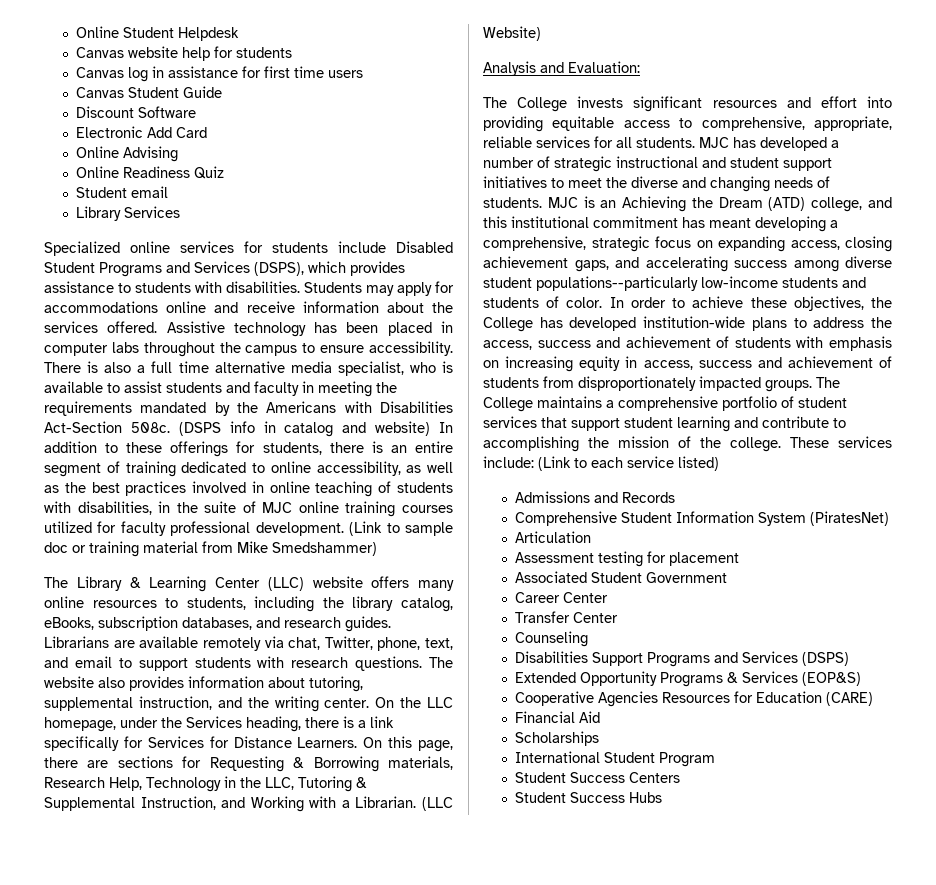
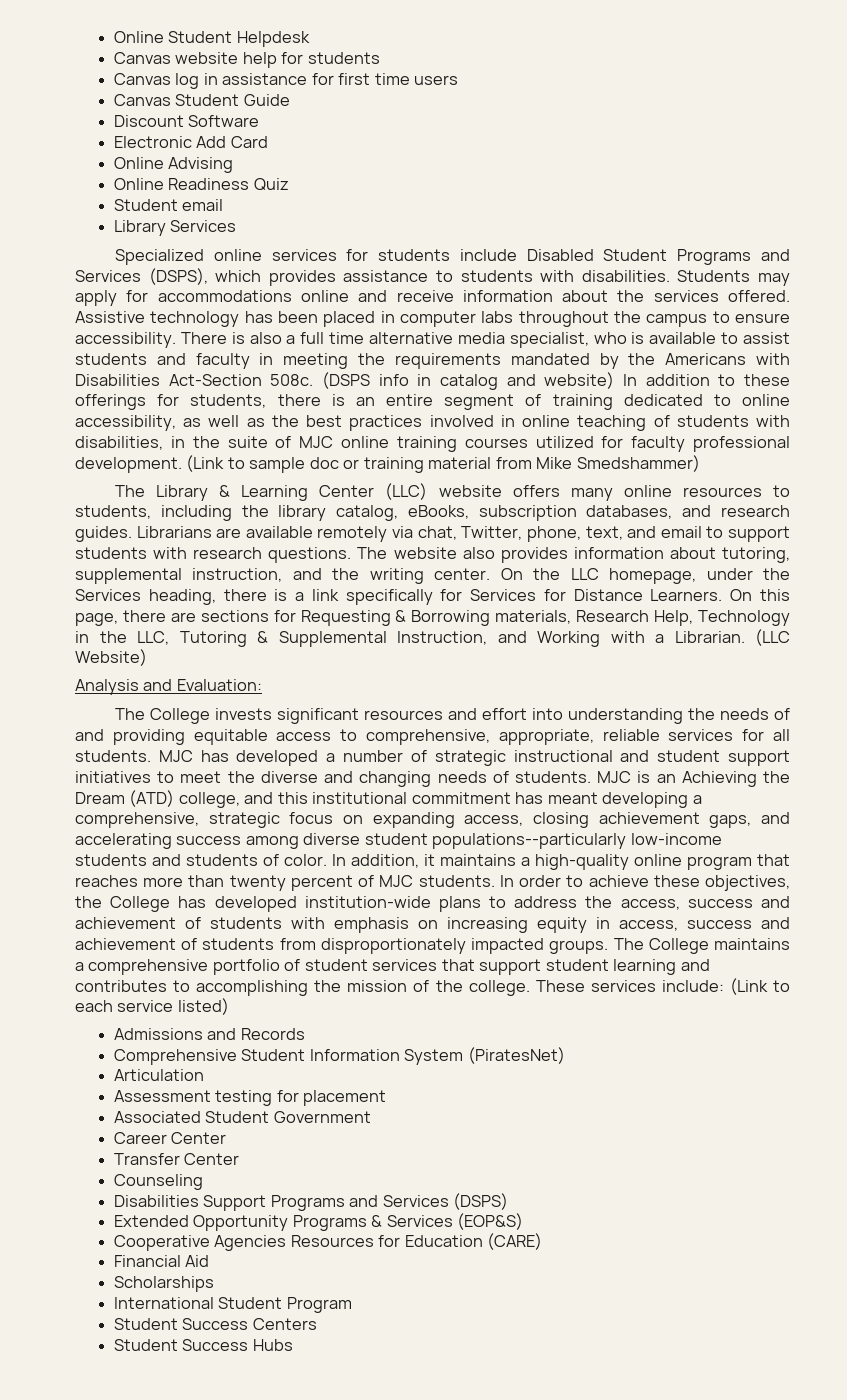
(892, 102) none -> [567,708,791,724] [75,729,104,741] understanding the needs of and
(624, 302) none -> [351,854,790,870] [75,875,514,891] addition, it maintains a high-quality online program that reaches more than twenty percent of MJC students. In
[762,416,829,428] contribute -> [75,980,167,992] contributes

